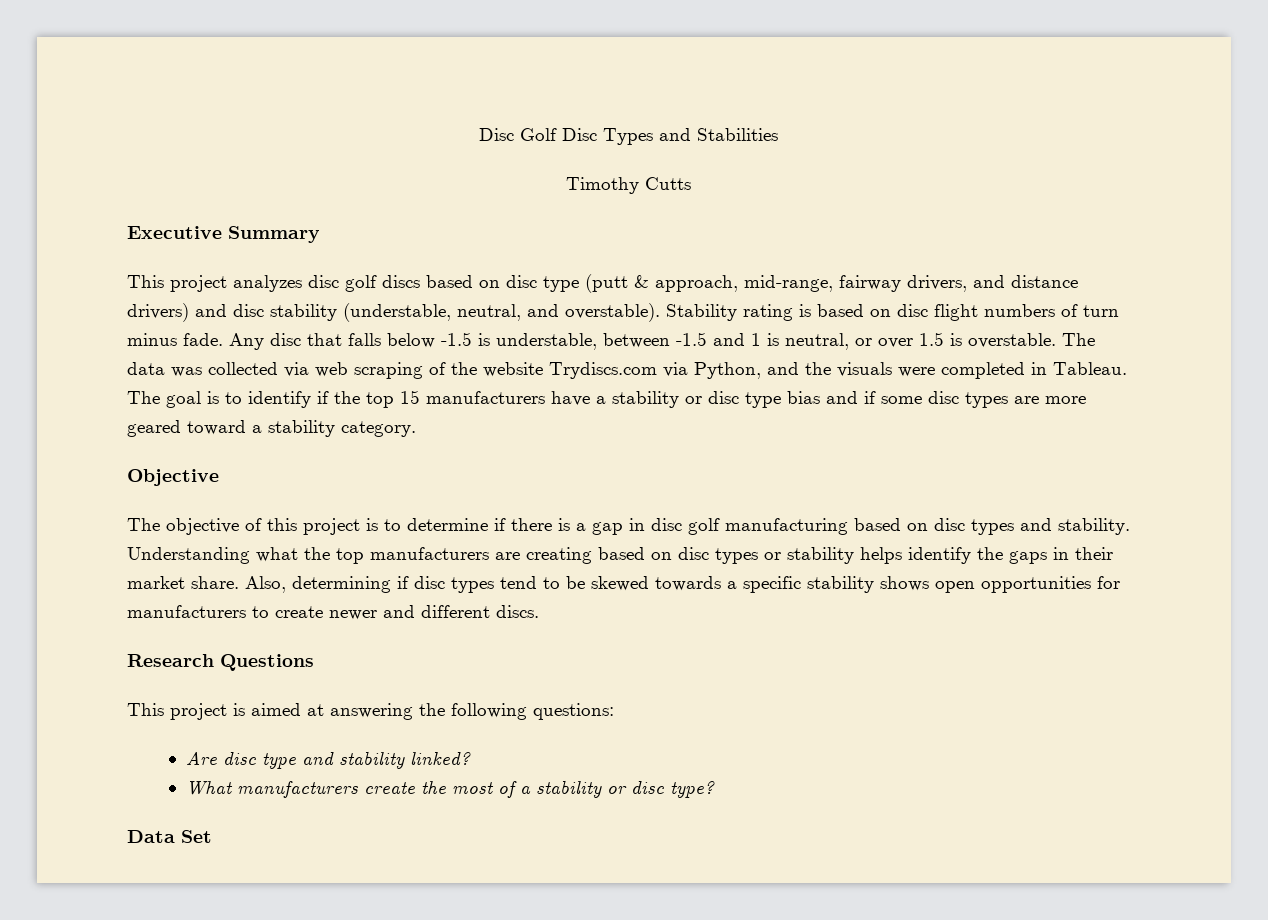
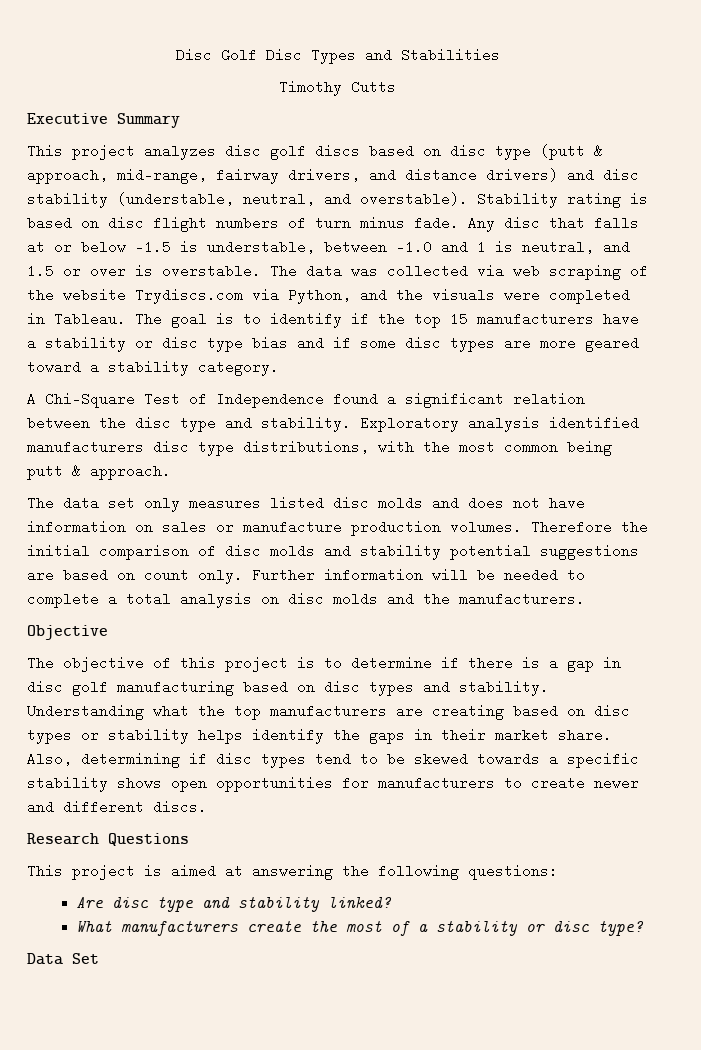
(381, 339) none -> [27,240,72,254] at or
[676,332,707,346] -1.5 -> [396,240,432,254] -1.0
(849, 341) none -> [603,240,630,254] [27,264,54,278] and 1.5
[919,332,944,346] 1.5 -> (126, 271) none
(416, 429) none -> [27,392,585,408] [27,416,639,432] [27,440,612,456] [27,464,171,480] [27,496,585,512] [27,520,648,536] [27,544,639,560] [27,568,585,584] [27,592,585,608] // A Chi-Square Test of Independence found a significant relation between the disc type and stability. Exploratory analysis identified manufacturers disc type distributions, with the most common being putt & approach. // The data set only measures listed disc molds and does not have information on sales or manufacture production volumes. Therefore the initial comparison of disc molds and stability potential suggestions are based on count only. Further information will be needed to complete a total analysis on disc molds and the manufacturers.

